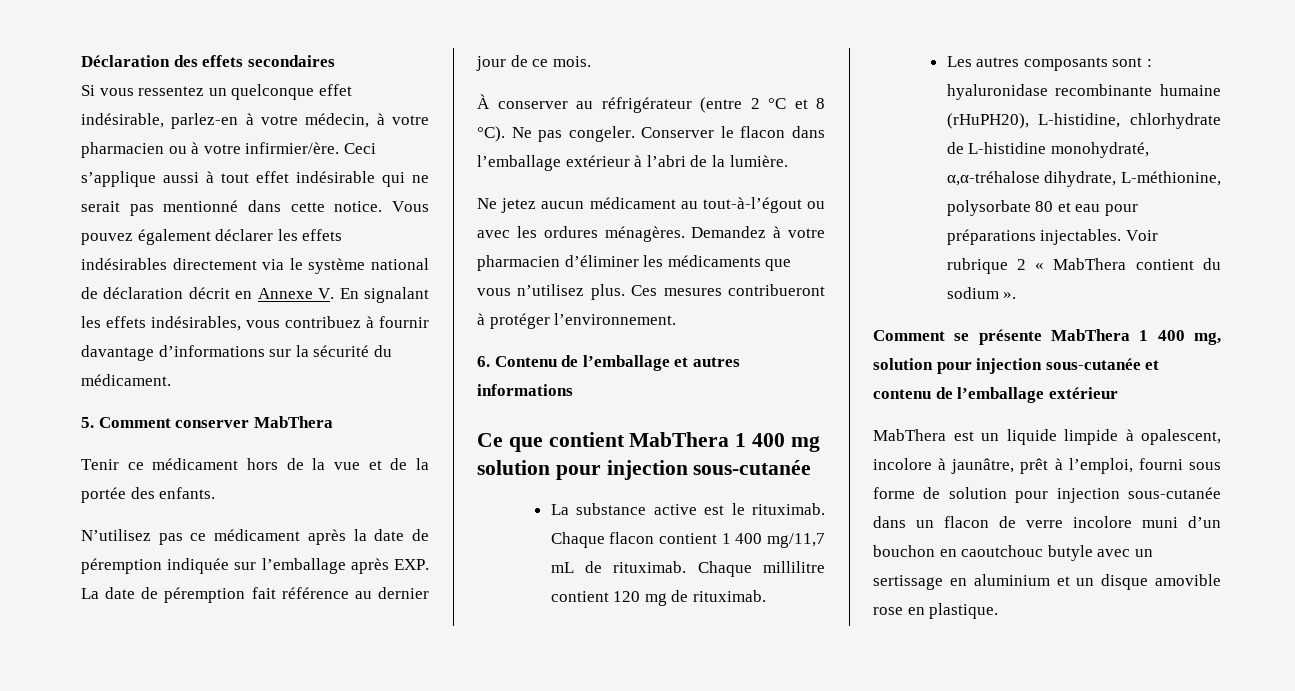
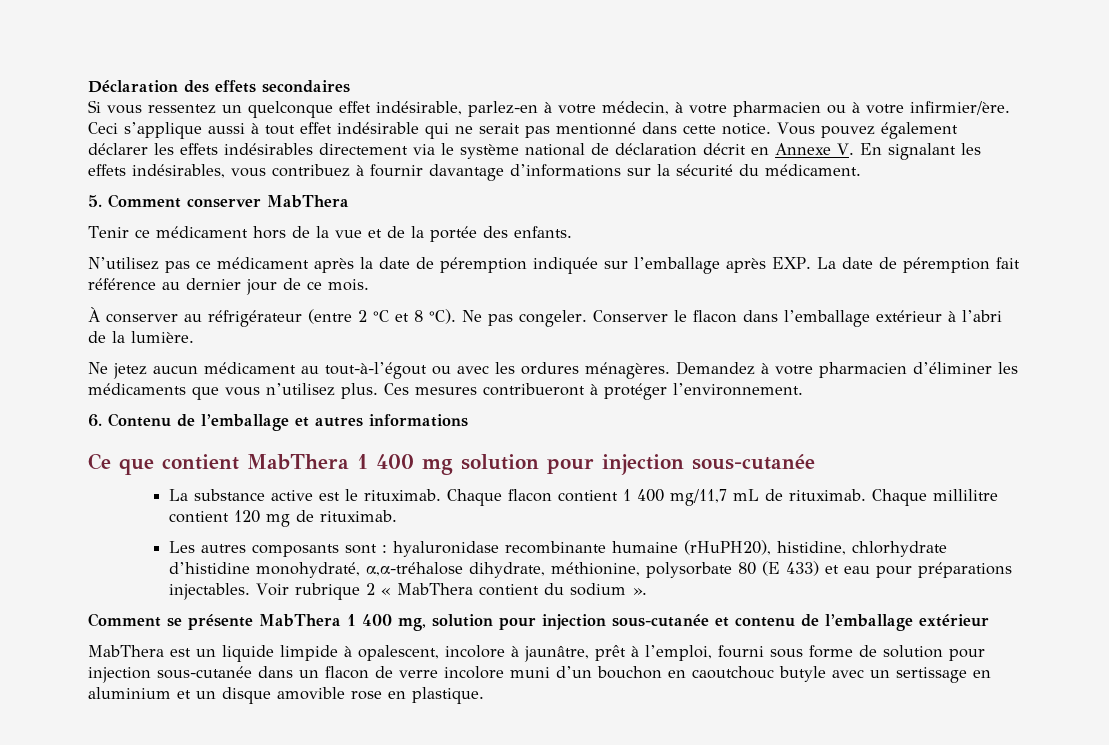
[1038,113,1221,129] [946,142,1047,154] L-histidine, chlorhydrate de L-histidine -> [776,541,947,557] [168,562,250,574] histidine, chlorhydrate d’histidine
[1121,171,1221,186] L-méthionine, -> [550,562,640,576] méthionine,
(1054, 206) none -> [761,561,819,576] (E 433)

